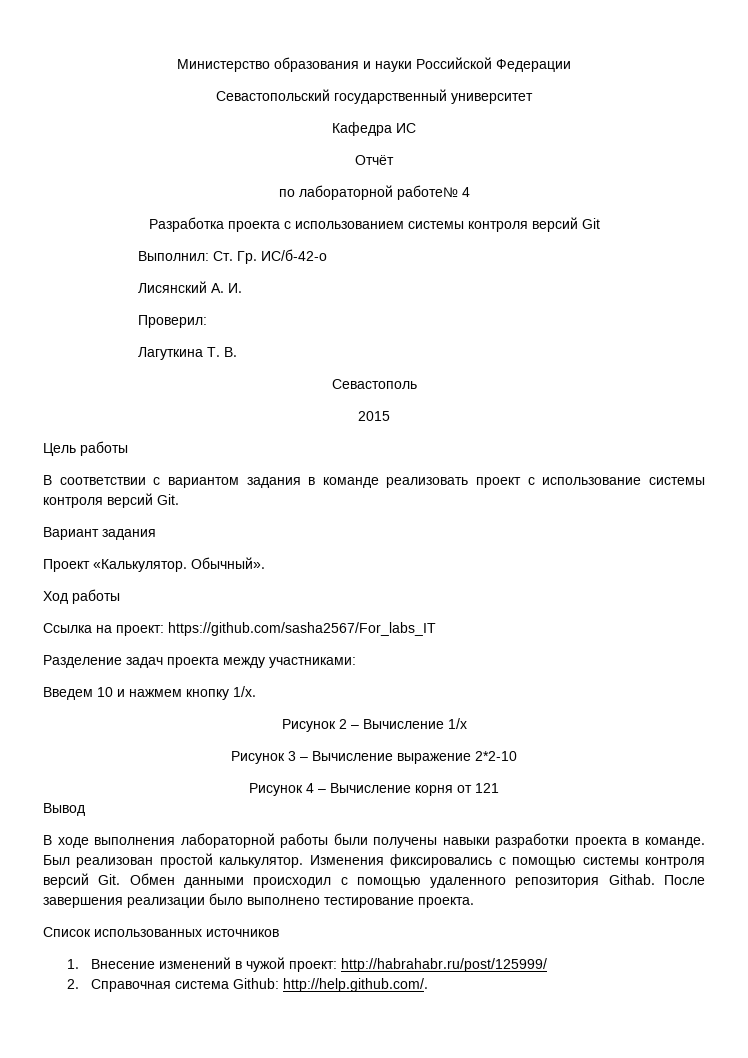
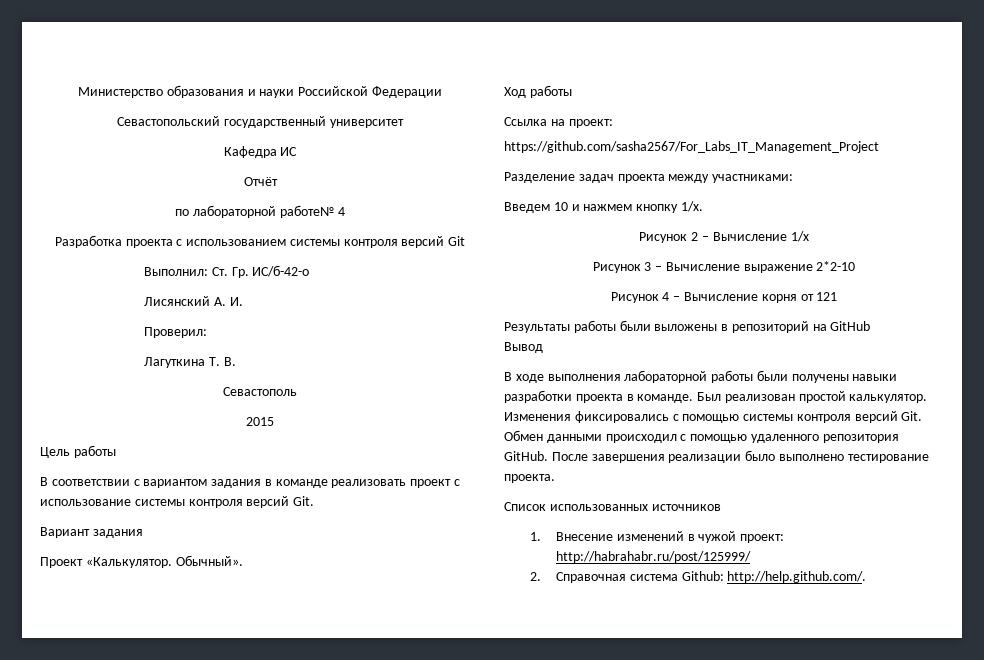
[168,622,436,636] https://github.com/sasha2567/For_labs_IT -> [504,141,879,153] // https://github.com/sasha2567/For_Labs_IT_Management_Project
(499, 788) none -> [504,320,871,333] // Результаты работы были выложены в репозиторий на GitHub
[608,874,655,885] Githab. -> [504,451,548,461] GitHub.

